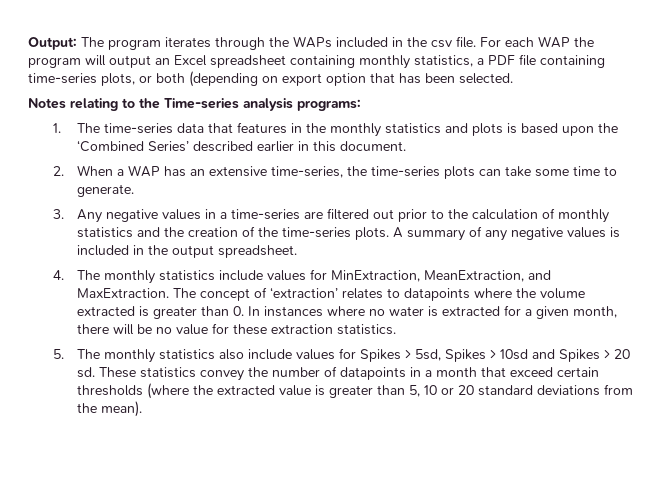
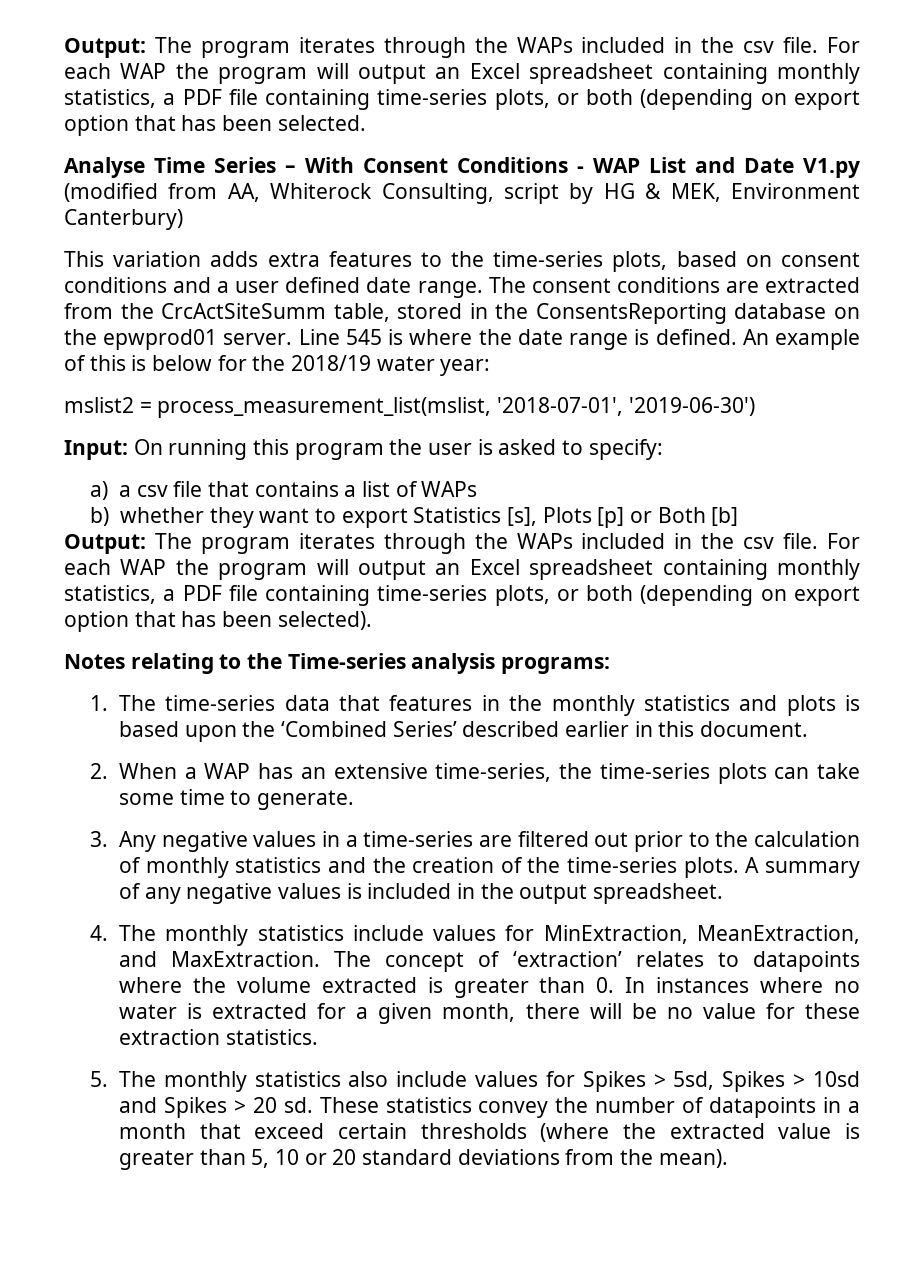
(513, 78) none -> [64,157,860,178] [64,183,860,204] [64,209,183,230] [64,251,860,272] [64,277,860,298] [64,303,860,324] [64,329,861,350] [64,355,491,376] [64,397,755,418] [64,439,663,460] [90,481,478,500] [90,507,739,528] [64,533,860,554] [64,559,860,580] [64,585,860,606] [64,611,372,632] // Analyse Time Series – With Consent Conditions - WAP List and Date V1.py (modified from AA, Whiterock Consulting, script by HG & MEK, Environment Canterbury) // This variation adds extra features to the time-series plots, based on consent conditions and a user defined date range. The consent conditions are extracted from the CrcActSiteSumm table, stored in the ConsentsReporting database on the epwprod01 server. Line 545 is where the date range is defined. An example of this is below for the 2018/19 water year: // mslist2 = process_measurement_list(mslist, '2018-07-01', '2019-06-30') // Input: On running this program the user is asked to specify: // a) a csv file that contains a list of WAPs // b) whether they want to export Statistics [s], Plots [p] or Both [b] // Output: The program iterates through the WAPs included in the csv file. For each WAP the program will output an Excel spreadsheet containing monthly statistics, a PDF file containing time-series plots, or both (depending on export option that has been selected).

